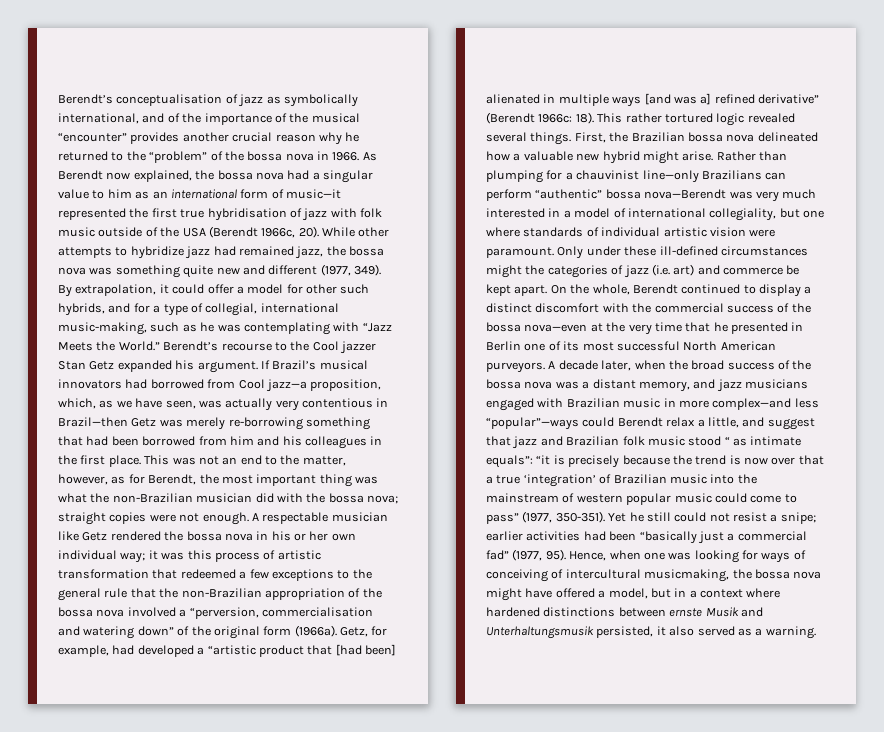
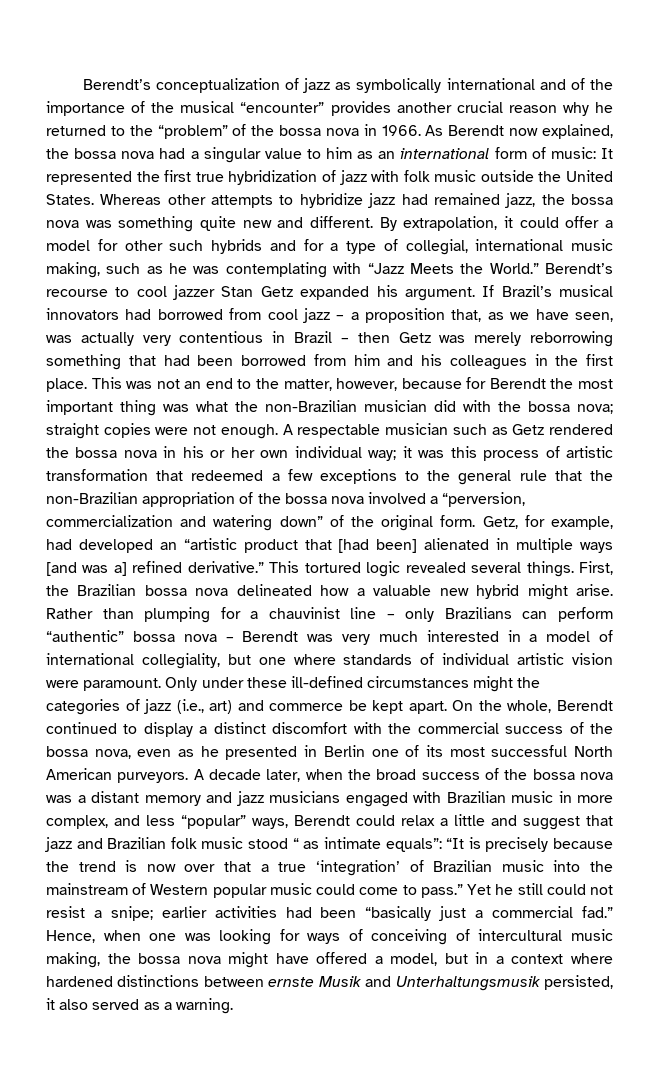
[58,94,223,106] Berendt’s conceptualisation -> [82,78,280,93] Berendt’s conceptualization
[58,113,139,124] international, -> [446,78,535,90] international
[286,189,341,199] music—it -> [550,147,613,159] music: It
[207,208,287,221] hybridisation -> [228,170,318,185] hybridization
[145,226,355,238] of the USA (Berendt 1966c, 20). While -> [538,170,613,182] [46,194,162,205] the United States. Whereas
[268,264,381,276] different (1977, 349). -> [309,216,373,228] different.
[58,303,105,316] hybrids, -> [211,239,262,254] hybrids
[58,322,147,335] music-making, -> [571,239,613,251] [46,262,100,278] music making,
[290,341,339,351] the Cool -> [136,286,167,297] cool
[238,379,382,392] [58,398,96,409] Cool jazz—a proposition, which, -> [267,308,482,323] cool jazz – a proposition that,
[58,417,128,427] Brazil—then -> [294,331,390,343] Brazil – then
[228,417,303,430] re-borrowing -> [530,331,613,347] reborrowing
[111,474,197,485] as for Berendt, -> [401,377,546,389] because for Berendt
[58,531,79,541] like -> [452,424,508,435] such as
[261,607,373,617] commercialisation -> [46,515,173,527] commercialization
[263,625,337,637] form (1966a). -> [440,515,476,527] form.
[197,647,205,655] a -> [159,542,177,550] an
[758,94,819,104] [486,112,662,124] derivative” (Berendt 1966c: 18). This rather -> [187,561,300,573] derivative.” This
[642,170,699,183] line—only -> [350,607,435,622] line – only
[644,189,727,199] nova—Berendt -> [183,631,299,642] nova – Berendt
[651,264,670,276] (i.e. -> [176,699,204,714] (i.e.,
[524,322,711,335] nova—even at the very time that -> [94,749,195,759] nova, even as
[638,381,690,392] memory, -> [144,795,201,806] memory
[712,398,819,410] [486,417,663,430] complex—and less “popular”—ways could Berendt -> [46,815,395,829] complex, and less “popular” ways, Berendt could
[707,417,739,428] little, -> [454,814,485,826] little
[536,455,551,465] “it -> [446,838,465,849] “It
[576,494,623,503] western -> [150,884,209,895] Western
[486,511,605,524] pass” (1977, 350-351). -> [420,884,463,898] pass.”
[486,549,566,561] fad” (1977, 95). -> [582,906,614,918] fad.”
[644,569,730,582] musicmaking, -> [571,929,613,941] [46,952,100,968] music making,

